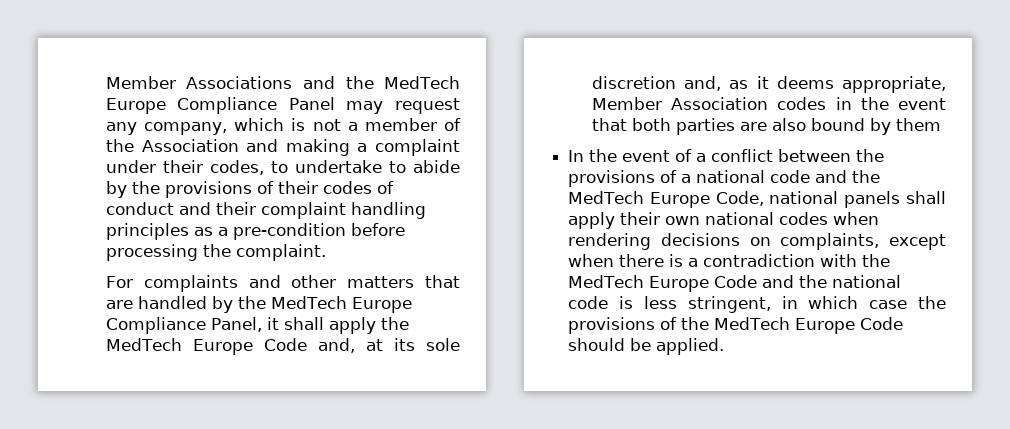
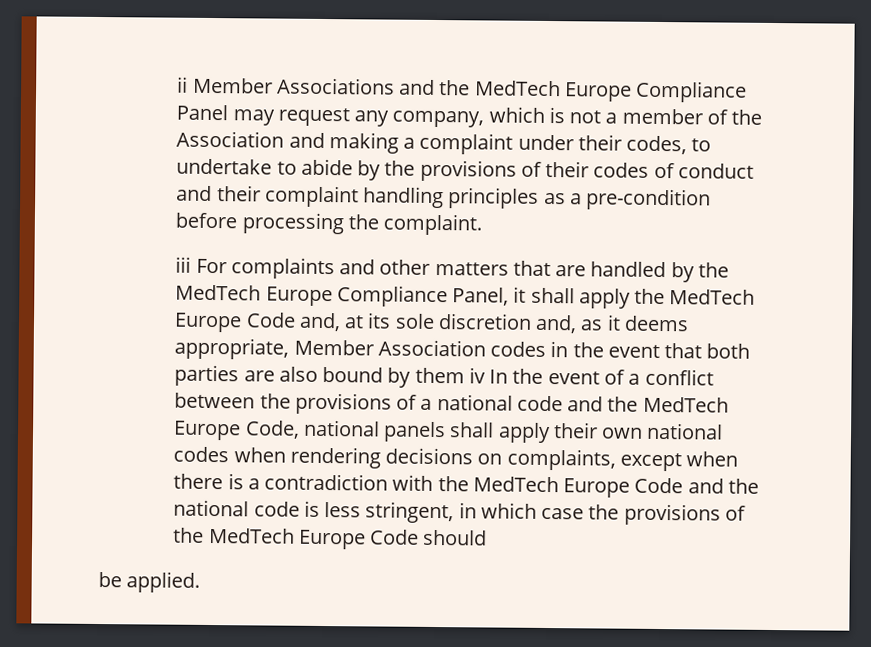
(105, 82) none -> [177,76,189,93] ii
(326, 252) none -> [175,256,192,273] iii
(941, 124) // -> [468,367,486,384] iv
(626, 344) none -> (488, 537) //

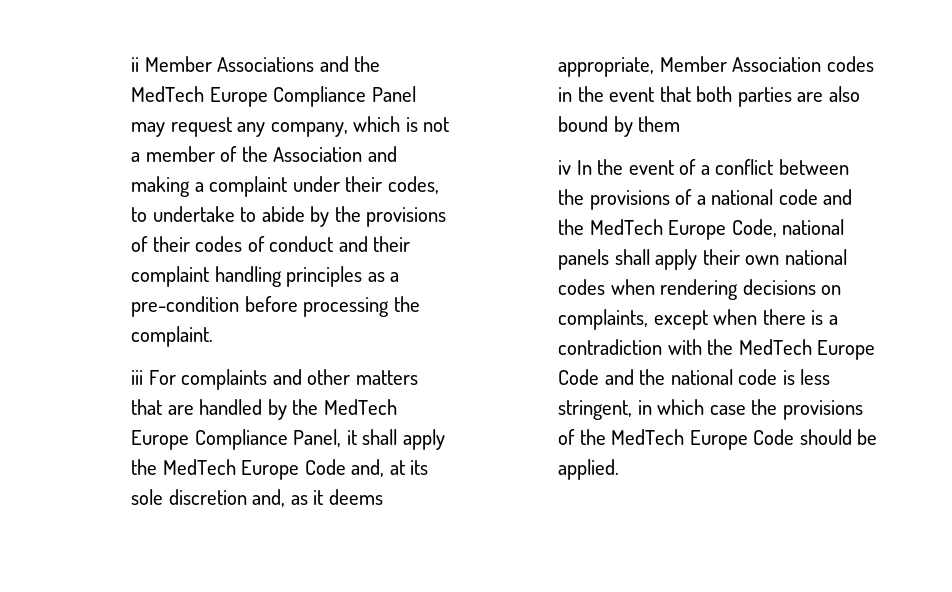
(465, 375) none -> (681, 124) //
(488, 537) // -> (852, 437) none

